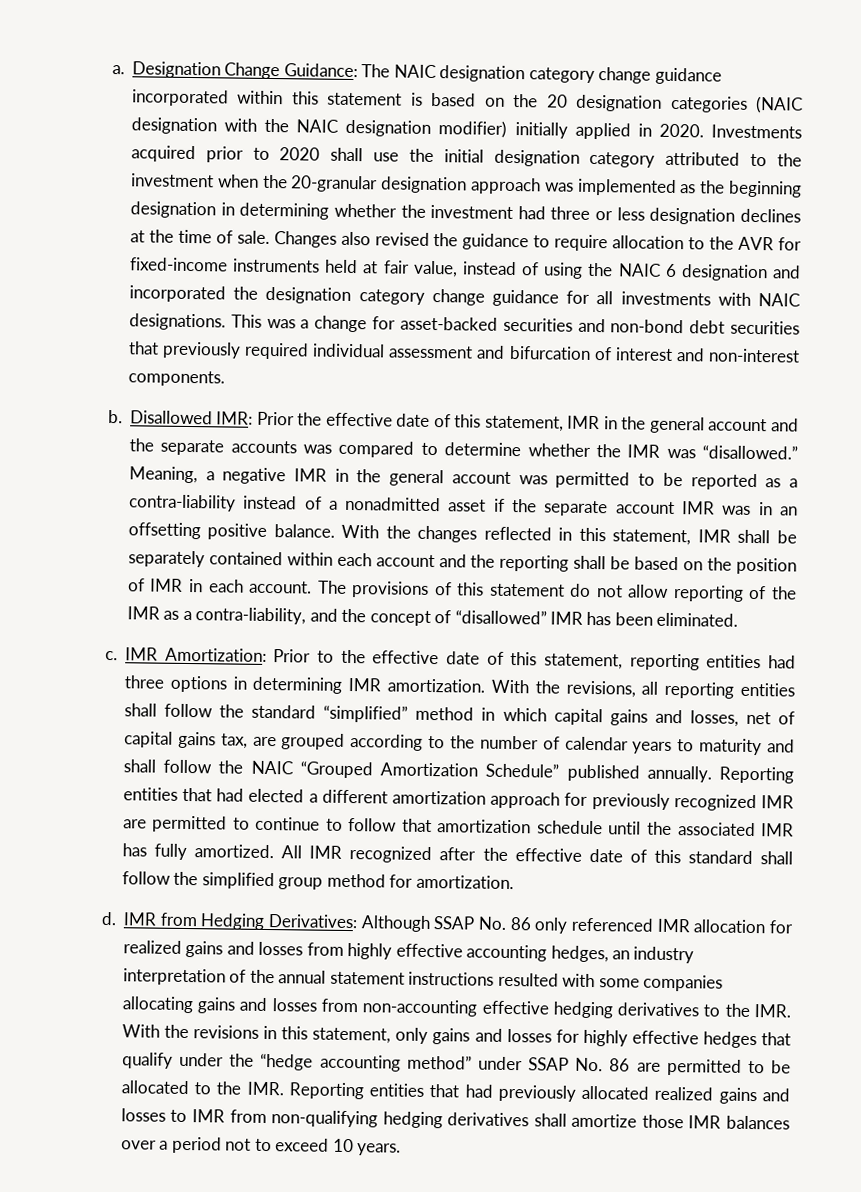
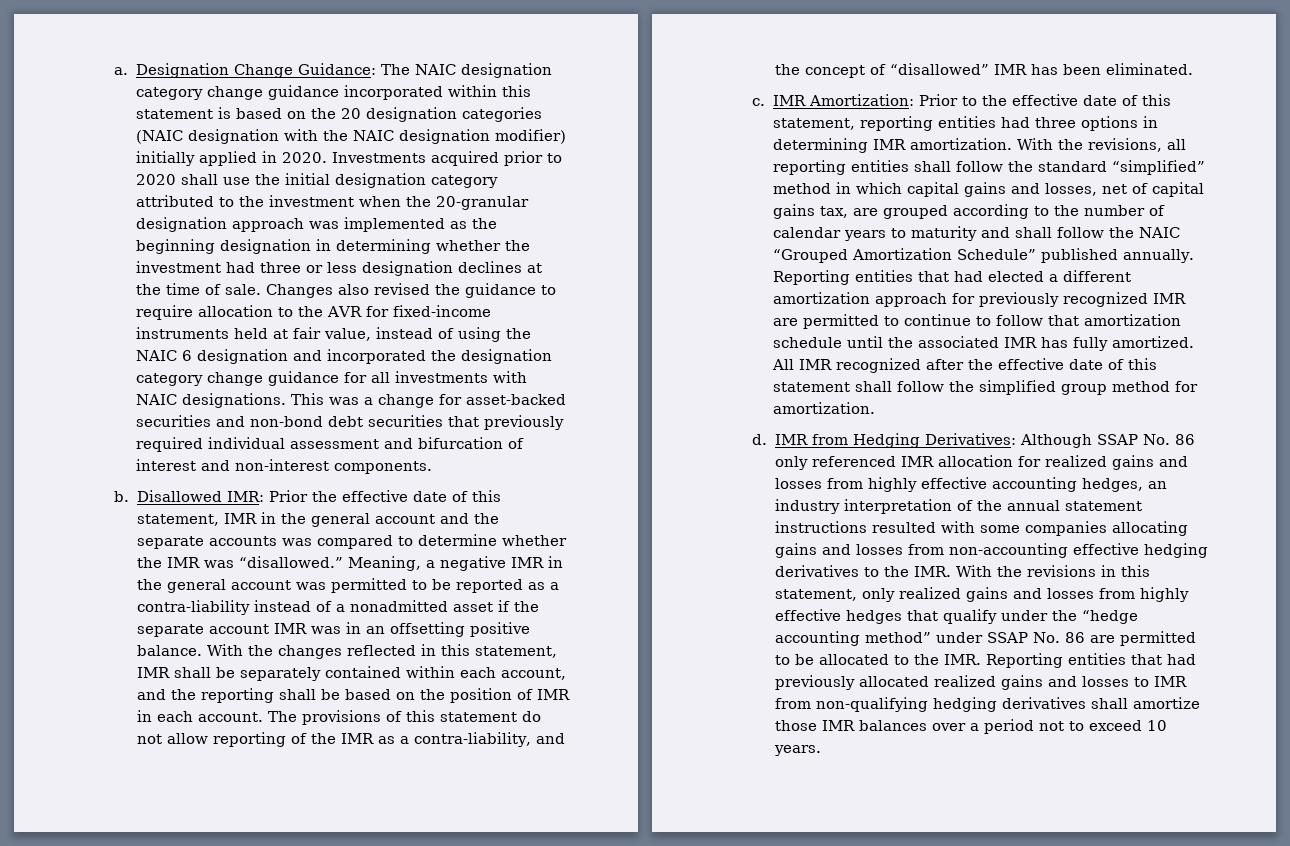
[375,554,435,568] account -> [500,668,566,680] account,
[687,850,753,865] standard -> [772,382,850,392] statement
[432,1028,580,1045] gains and losses for -> [898,587,1135,602] realized gains and losses from

